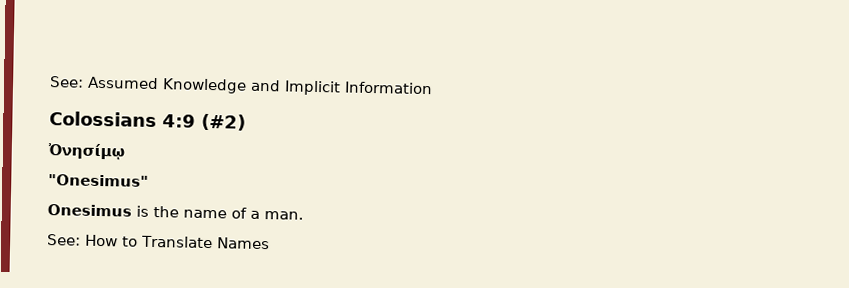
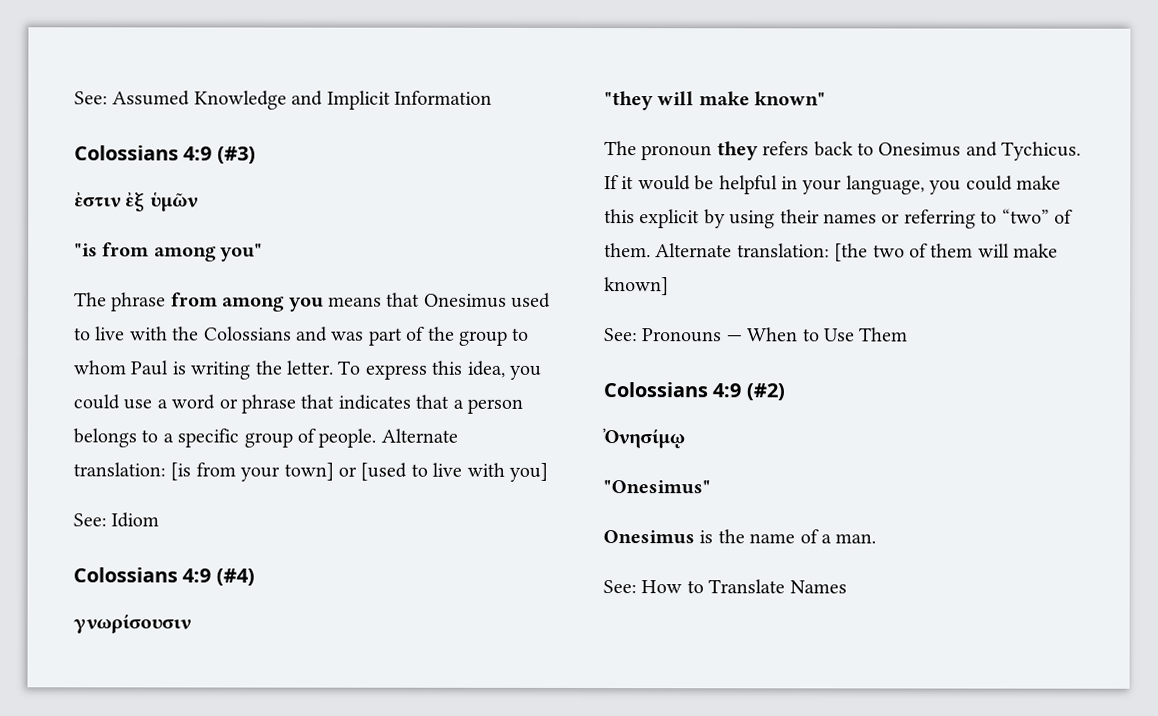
(433, 88) none -> [74,145,256,164] [74,192,198,212] [74,242,264,262] [74,292,552,312] [74,326,530,346] [73,360,541,380] [73,394,523,414] [73,428,458,448] [73,462,548,482] [73,512,160,528] [73,567,255,586] [73,614,191,634] [604,91,827,111] [604,141,1082,161] [604,175,1061,195] [604,208,1073,229] [604,243,1059,262] [604,277,669,296] [604,327,909,343] // Colossians 4:9 (#3) // ἐστιν ἐξ ὑμῶν // "is from among you" // The phrase from among you means that Onesimus used to live with the Colossians and was part of the group to whom Paul is writing the letter. To express this idea, you could use a word or phrase that indicates that a person belongs to a specific group of people. Alternate translation: [is from your town] or [used to live with you] // See: Idiom // Colossians 4:9 (#4) // γνωρίσουσιν // "they will make known" // The pronoun they refers back to Onesimus and Tychicus. If it would be helpful in your language, you could make this explicit by using their names or referring to “two” of them. Alternate translation: [the two of them will make known] // See: Pronouns — When to Use Them

